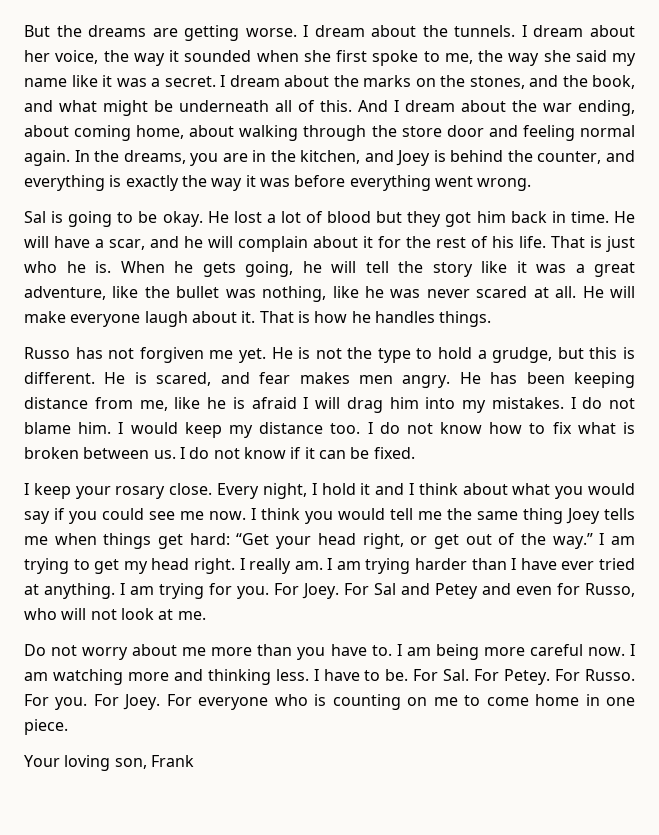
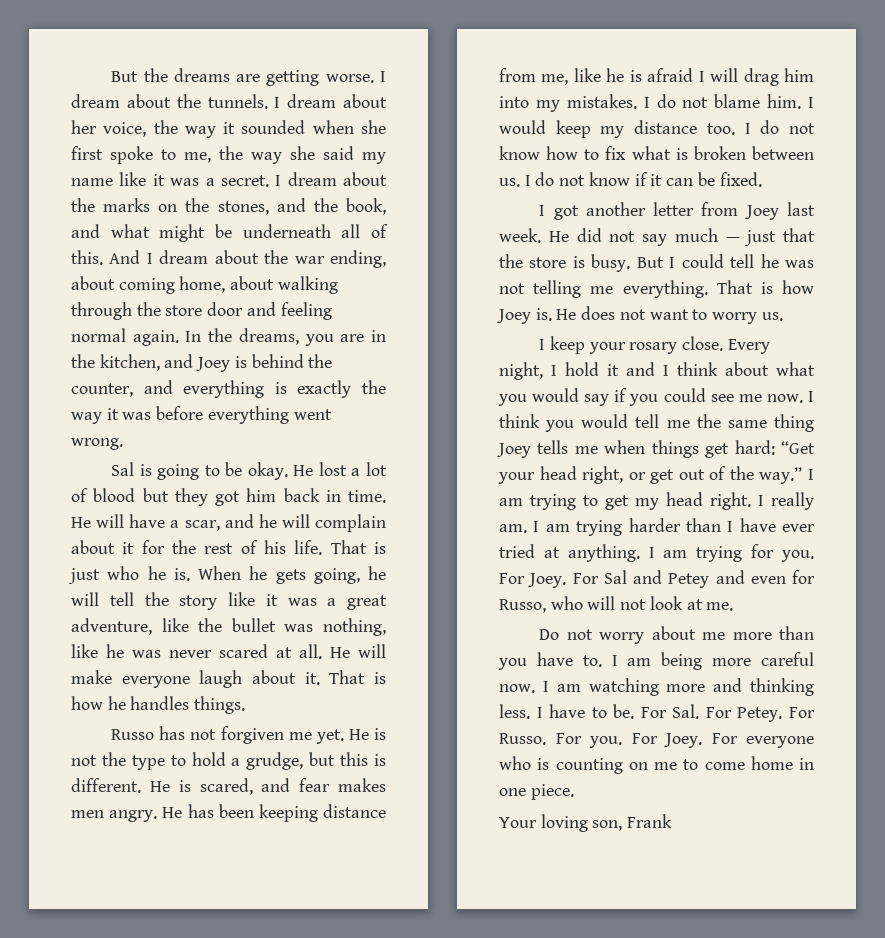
(415, 453) none -> [539,202,815,220] [499,228,815,246] [499,254,814,272] [499,280,814,298] [497,306,783,324] // I got another letter from Joey last week. He did not say much — just that the store is busy. But I could tell he was not telling me everything. That is how Joey is. He does not want to worry us.

